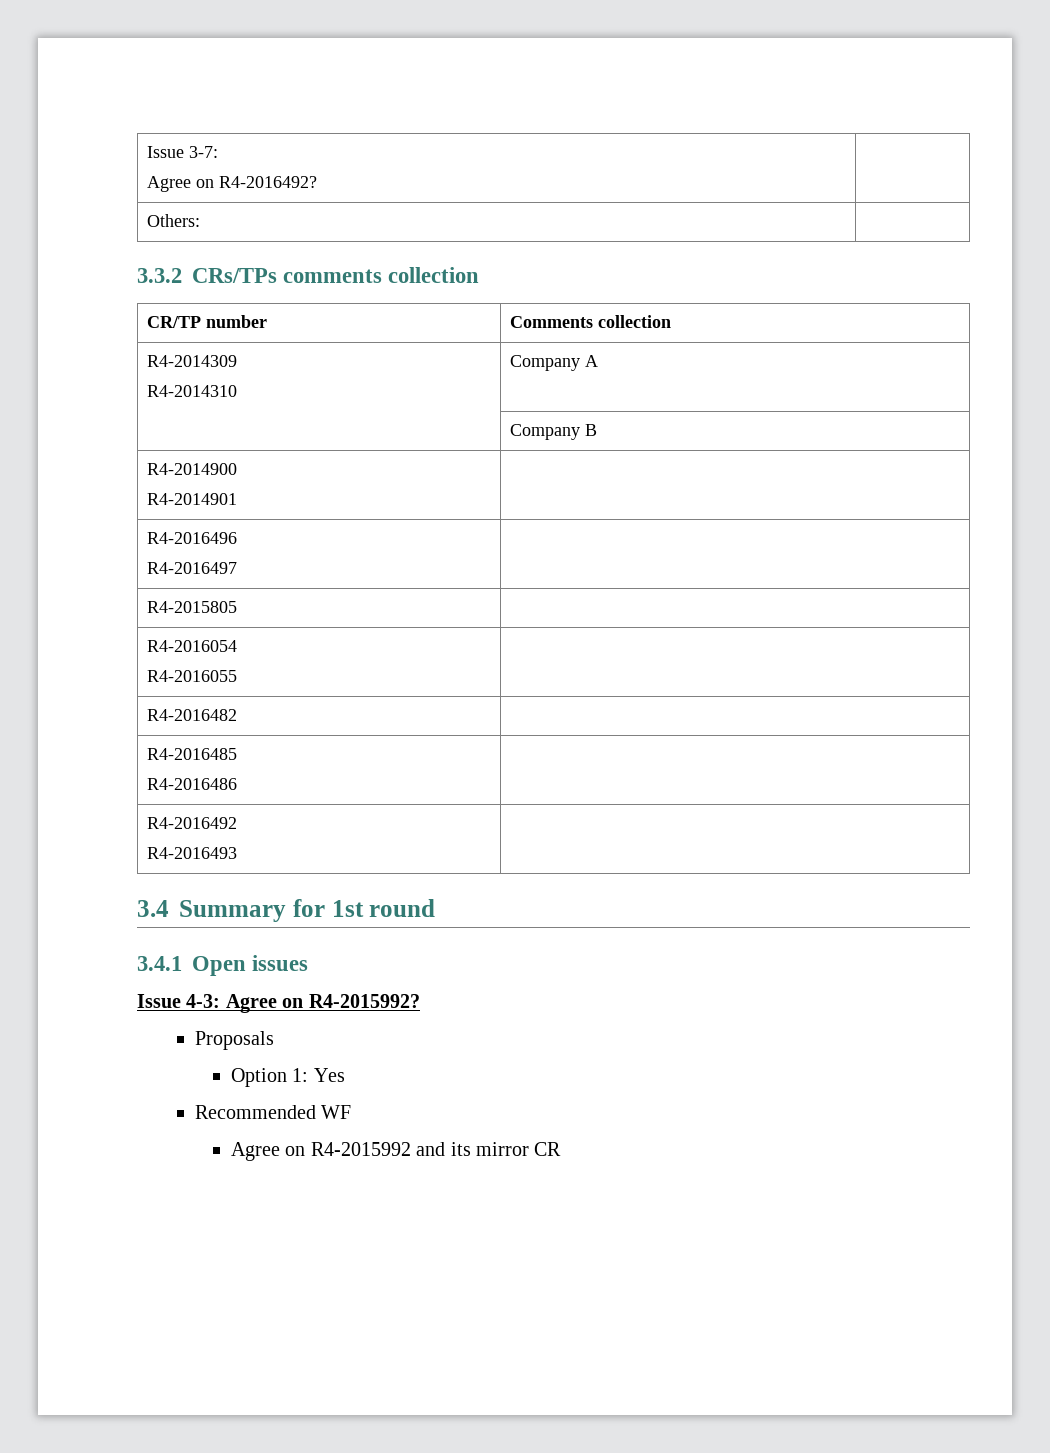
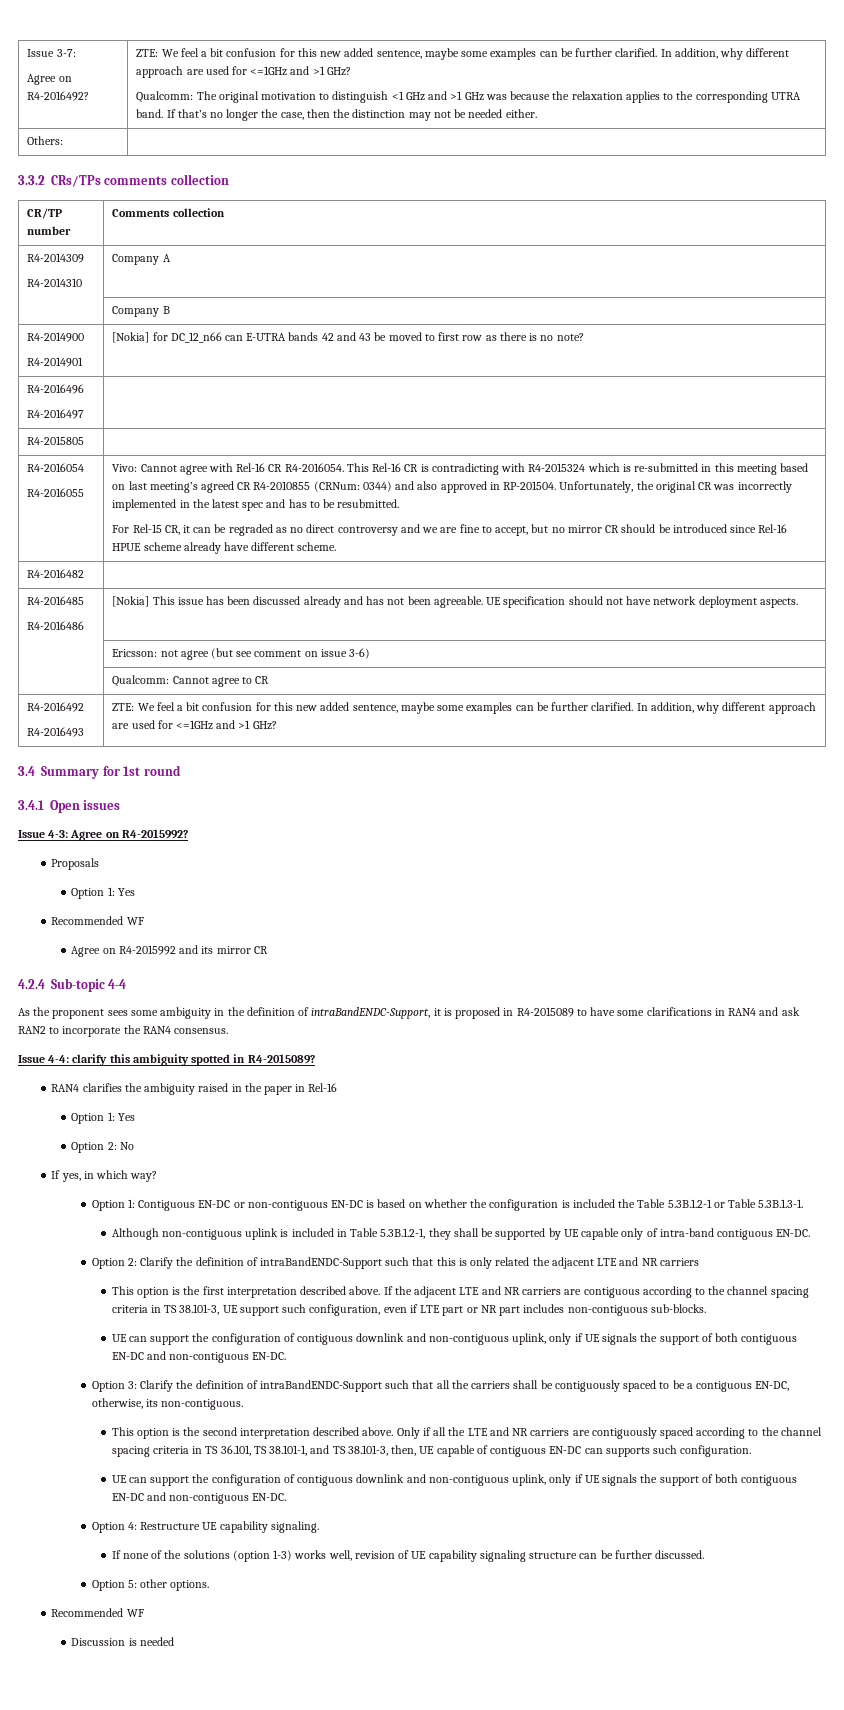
(318, 182) none -> [136,48,790,60] [136,66,351,78] [136,91,801,103] [136,109,537,121] ZTE: We feel a bit confusion for this new added sentence, maybe some examples can be further clarified. In addition, why different approach are used for <=1GHz and >1 GHz? // Qualcomm: The original motivation to distinguish <1 GHz and >1 GHz was because the relaxation applies to the corresponding UTRA band. If that’s no longer the case, then the distinction may not be needed either.
(238, 499) none -> [112,332,584,343] [Nokia] for DC_12_n66 can E-UTRA bands 42 and 43 be moved to first row as there is no note?
[147,709,238,721] [147,748,238,760] [147,778,238,790] [147,817,238,829] [147,847,238,859] // R4-2016482 | // R4-2016485 // R4-2016486 | // R4-2016492 // R4-2016493 | -> [112,463,809,475] [112,481,792,493] [112,499,400,511] [112,524,788,536] [112,542,337,554] [27,569,85,578] [27,596,85,605] [27,621,85,630] [112,596,798,608] [112,648,371,660] [112,675,270,687] [27,702,85,712] [27,727,85,737] [112,702,816,714] [112,720,277,730] Vivo: Cannot agree with Rel-16 CR R4-2016054. This Rel-16 CR is contradicting with R4-2015324 which is re-submitted in this meeting based on last meeting’s agreed CR R4-2010855 (CRNum: 0344) and also approved in RP-201504. Unfortunately, the original CR was incorrectly implemented in the latest spec and has to be resubmitted. // For Rel-15 CR, it can be regraded as no direct controversy and we are fine to accept, but no mirror CR should be introduced since Rel-16 HPUE scheme already have different scheme. // R4-2016482 | // R4-2016485 // R4-2016486 | [Nokia] This issue has been discussed already and has not been agreeable. UE specification should not have network deployment aspects. // | Ericsson: not agree (but see comment on issue 3-6) // | Qualcomm: Cannot agree to CR // R4-2016492 // R4-2016493 | ZTE: We feel a bit confusion for this new added sentence, maybe some examples can be further clarified. In addition, why different approach are used for <=1GHz and >1 GHz?
(562, 1149) none -> [18,978,127,992] [18,1007,800,1019] [18,1025,229,1037] [18,1054,315,1066] [51,1083,338,1095] [71,1112,135,1124] [71,1142,134,1153] [51,1170,158,1182] [91,1199,804,1211] [111,1228,811,1240] [91,1257,699,1269] [111,1286,809,1298] [111,1304,706,1316] [111,1333,798,1345] [111,1351,287,1363] [91,1380,790,1392] [91,1398,244,1410] [111,1427,822,1439] [111,1445,752,1457] [111,1474,798,1486] [111,1492,287,1504] [91,1521,319,1533] [111,1550,704,1562] [91,1579,210,1591] [51,1608,144,1617] [71,1637,174,1646] // 4.2.4 Sub-topic 4-4 // As the proponent sees some ambiguity in the definition of intraBandENDC-Support, it is proposed in R4-2015089 to have some clarifications in RAN4 and ask RAN2 to incorporate the RAN4 consensus. // Issue 4-4: clarify this ambiguity spotted in R4-2015089? // RAN4 clarifies the ambiguity raised in the paper in Rel-16 // Option 1: Yes // Option 2: No // If yes, in which way? // Option 1: Contiguous EN-DC or non-contiguous EN-DC is based on whether the configuration is included the Table 5.3B.1.2-1 or Table 5.3B.1.3-1. // Although non-contiguous uplink is included in Table 5.3B.1.2-1, they shall be supported by UE capable only of intra-band contiguous EN-DC. // Option 2: Clarify the definition of intraBandENDC-Support such that this is only related the adjacent LTE and NR carriers // This option is the first interpretation described above. If the adjacent LTE and NR carriers are contiguous according to the channel spacing criteria in TS 38.101-3, UE support such configuration, even if LTE part or NR part includes non-contiguous sub-blocks. // UE can support the configuration of contiguous downlink and non-contiguous uplink, only if UE signals the support of both contiguous EN-DC and non-contiguous EN-DC. // Option 3: Clarify the definition of intraBandENDC-Support such that all the carriers shall be contiguously spaced to be a contiguous EN-DC, otherwise, its non-contiguous. // This option is the second interpretation described above. Only if all the LTE and NR carriers are contiguously spaced according to the channel spacing criteria in TS 36.101, TS 38.101-1, and TS 38.101-3, then, UE capable of contiguous EN-DC can supports such configuration. // UE can support the configuration of contiguous downlink and non-contiguous uplink, only if UE signals the support of both contiguous EN-DC and non-contiguous EN-DC. // Option 4: Restructure UE capability signaling. // If none of the solutions (option 1-3) works well, revision of UE capability signaling structure can be further discussed. // Option 5: other options. // Recommended WF // Discussion is needed

